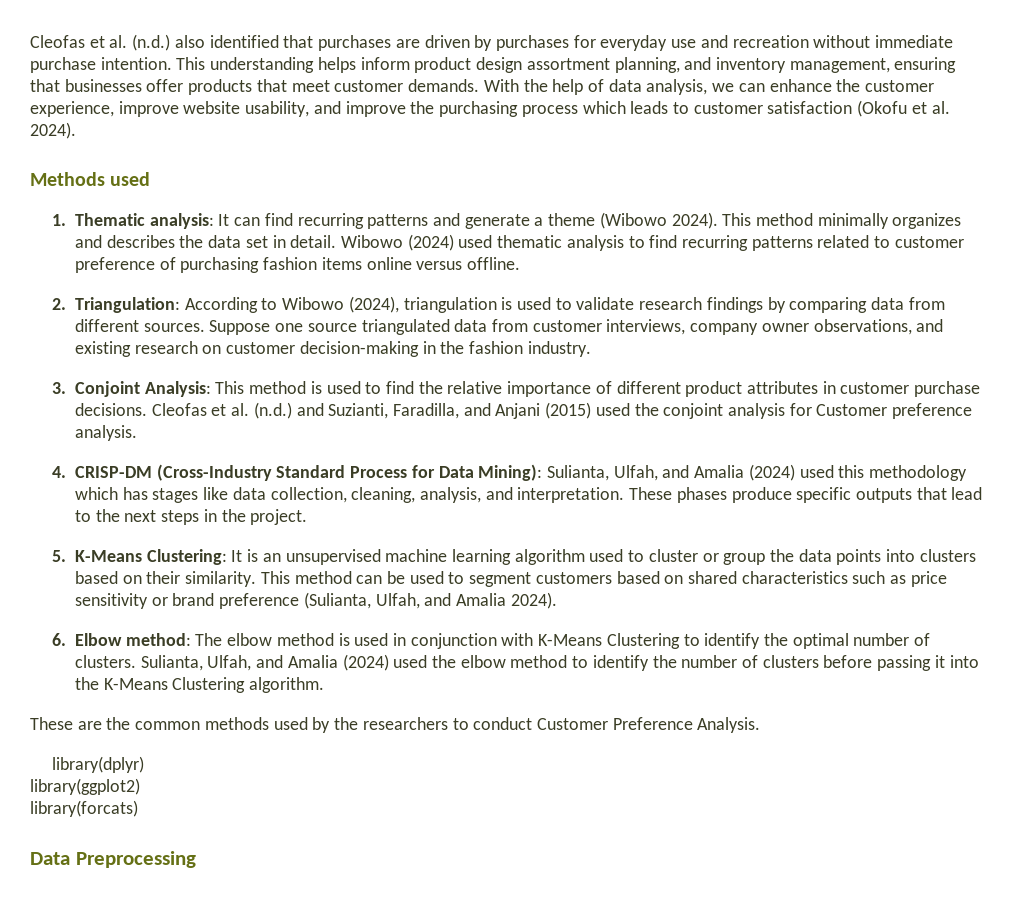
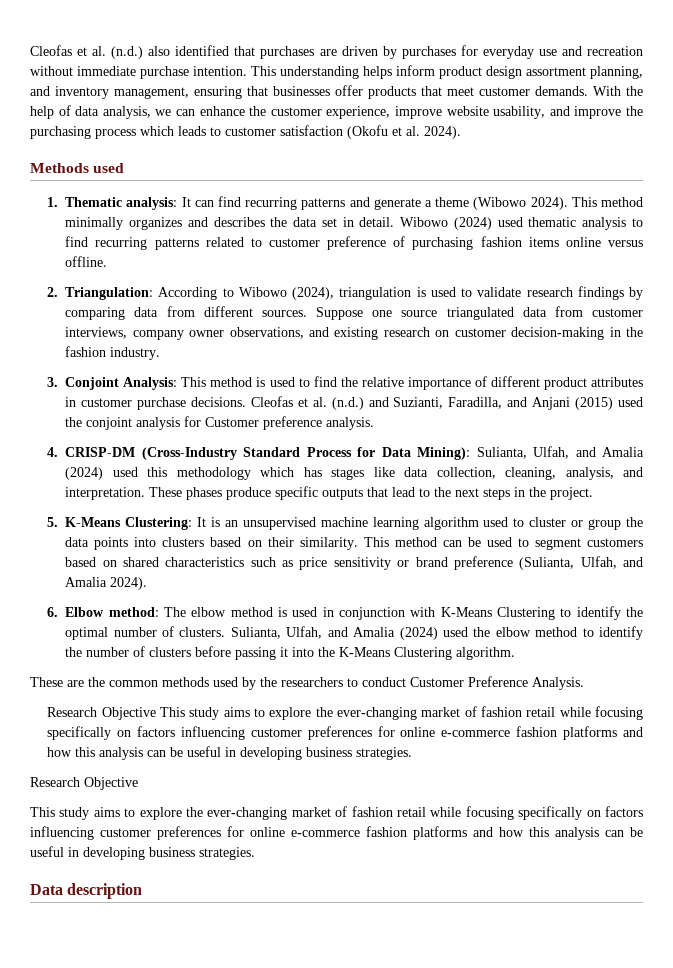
[52,756,145,773] [30,778,140,795] [30,800,138,817] [30,851,196,868] library(dplyr) // library(ggplot2) // library(forcats) // Data Preprocessing -> [47,706,643,720] [47,726,643,740] [47,746,413,760] [30,777,138,790] [30,806,643,820] [30,826,643,840] [30,846,255,860] [30,883,143,899] Research Objective This study aims to explore the ever-changing market of fashion retail while focusing specifically on factors influencing customer preferences for online e-commerce fashion platforms and how this analysis can be useful in developing business strategies. // Research Objective // This study aims to explore the ever-changing market of fashion retail while focusing specifically on factors influencing customer preferences for online e-commerce fashion platforms and how this analysis can be useful in developing business strategies. // Data description

